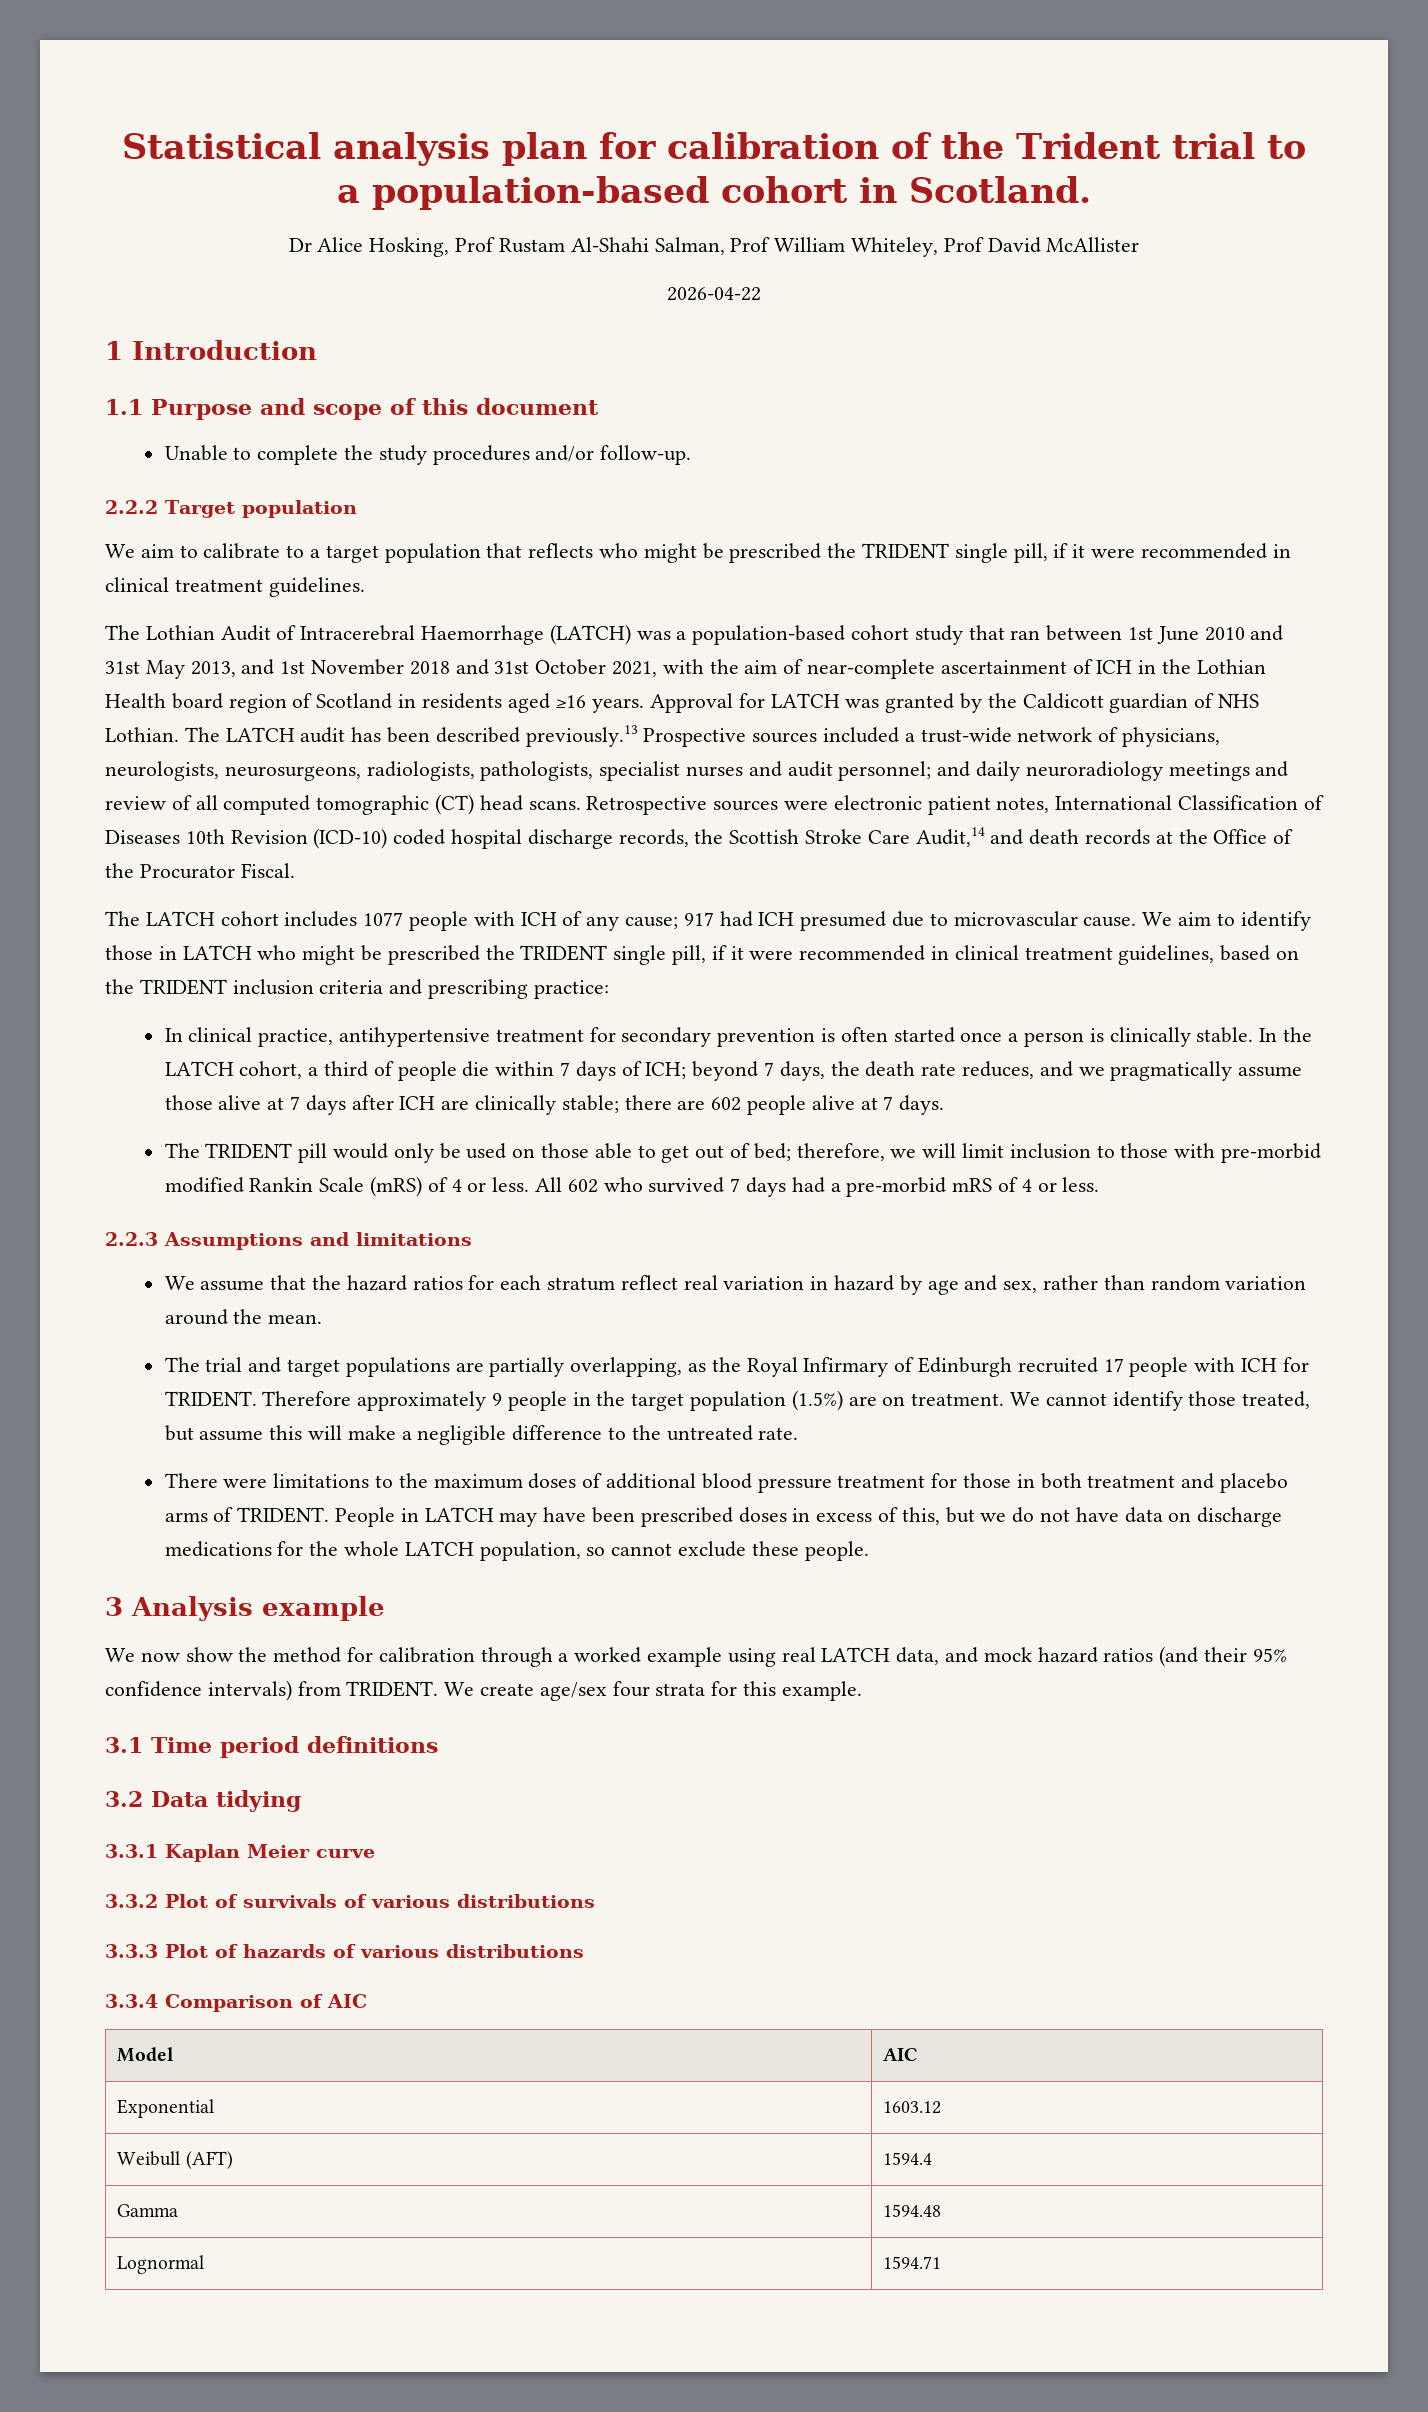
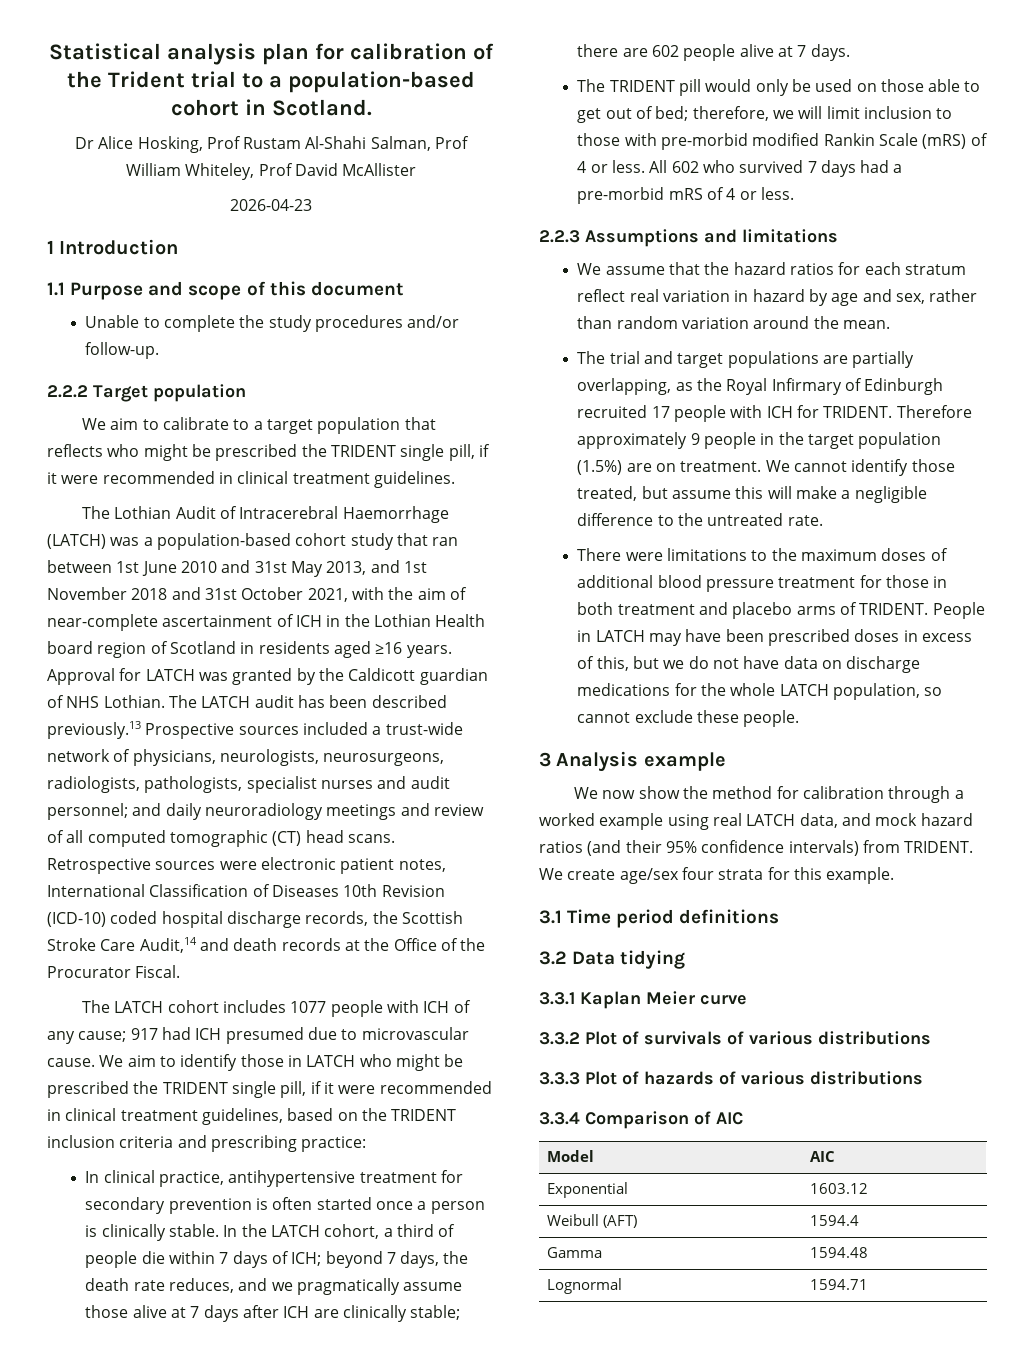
[667,287,761,301] 2026-04-22 -> [230,199,312,211] 2026-04-23

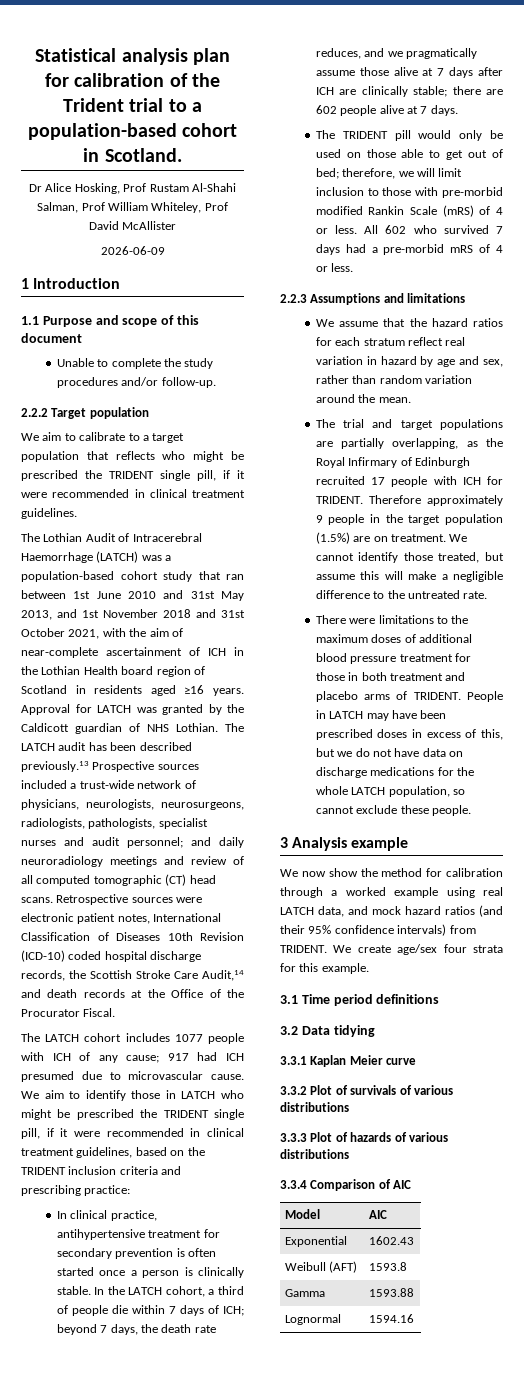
[230,199,312,211] 2026-04-23 -> [100,246,165,255] 2026-06-09
[810,1183,869,1194] 1603.12 -> [369,1236,415,1245] 1602.43
[810,1215,860,1226] 1594.4 -> [369,1262,408,1271] 1593.8
[810,1247,869,1258] 1594.48 -> [369,1288,415,1297] 1593.88
[810,1279,869,1290] 1594.71 -> [369,1314,415,1323] 1594.16

